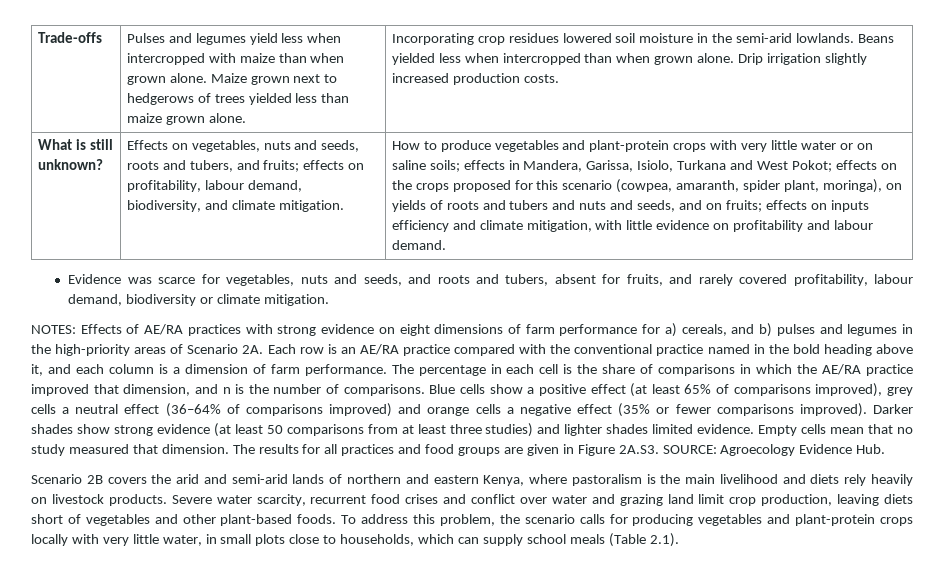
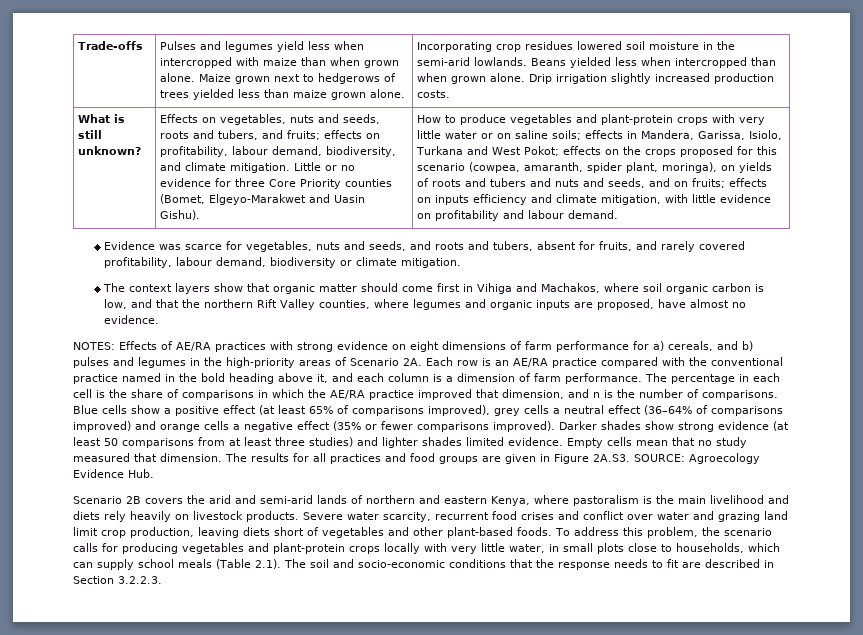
(344, 206) none -> [294,162,356,171] [160,178,393,189] [160,194,366,205] [160,210,201,220] Little or no evidence for three Core Priority counties (Bomet, Elgeyo-Marakwet and Uasin Gishu).
(330, 300) none -> [103,283,765,294] [104,299,747,310] [104,315,160,324] // The context layers show that organic matter should come first in Vihiga and Machakos, where soil organic carbon is low, and that the northern Rift Valley counties, where legumes and organic inputs are proposed, have almost no evidence.
(679, 540) none -> [283,559,774,570] [73,576,162,584] The soil and socio-economic conditions that the response needs to fit are described in Section 3.2.2.3.

